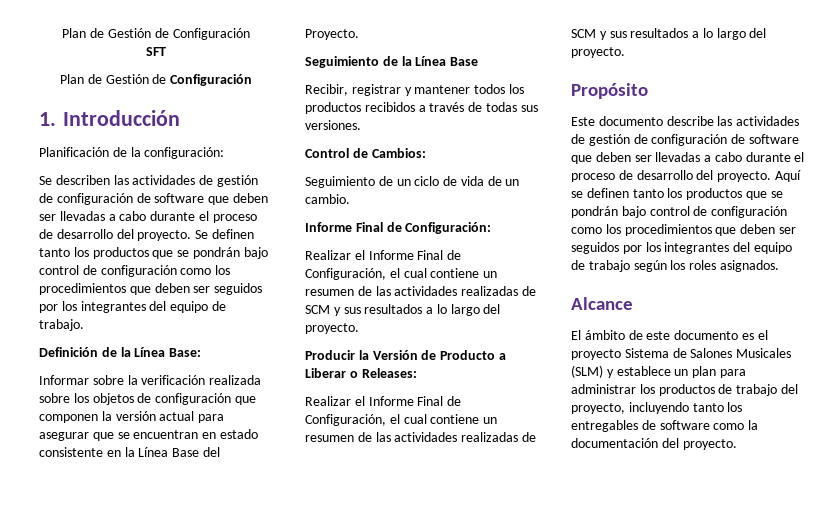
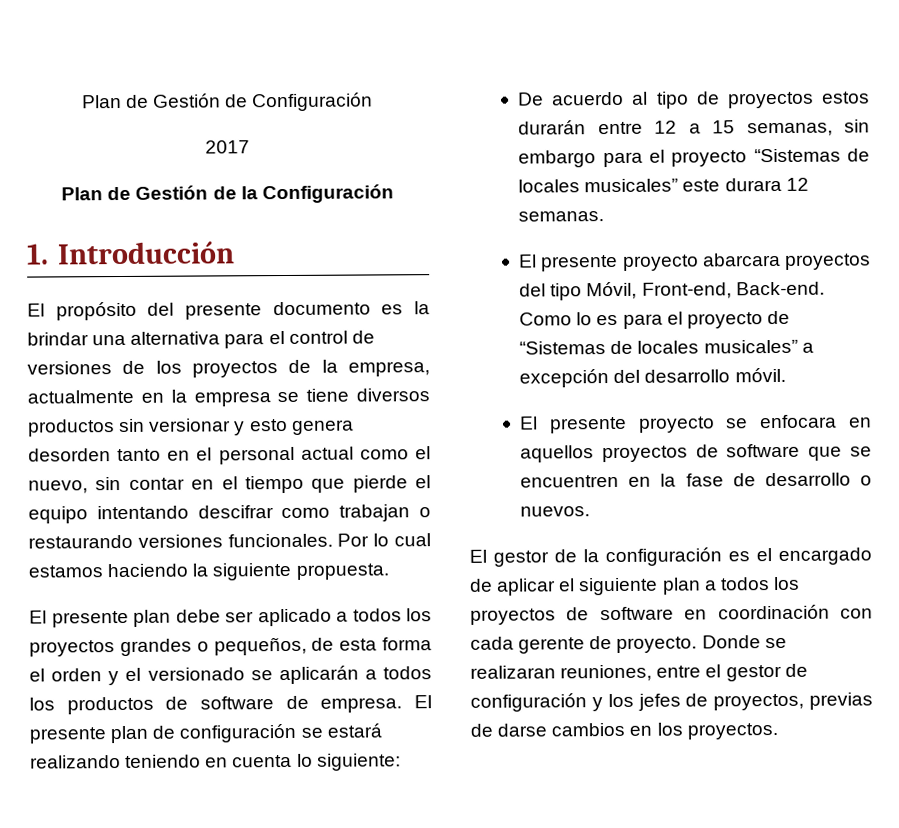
[62,28,250,40] [146,47,166,56] [59,74,167,84] Plan de Gestión de Configuración // SFT // Plan de Gestión de -> [81,92,374,112] [205,140,250,154] [61,185,258,201] Plan de Gestión de Configuración // 2017 // Plan de Gestión de la
[39,147,225,159] [39,175,258,187] [39,193,268,205] [39,211,257,223] [39,229,254,241] [39,247,268,259] [39,265,231,277] [39,283,263,295] [39,301,226,313] [39,319,84,331] [39,347,202,357] [39,375,262,385] [39,393,256,405] [39,411,225,423] [39,429,258,441] [39,447,220,457] [305,29,359,40] [305,56,479,68] [305,84,524,96] [305,102,538,114] [305,120,361,130] [305,148,426,158] [305,176,520,188] [305,194,350,204] [305,222,492,234] [305,250,462,260] [305,268,498,280] [305,286,536,296] [305,304,501,316] [305,323,359,334] [305,350,506,360] [305,368,417,378] [305,396,462,406] [305,414,498,426] [305,432,536,442] [571,28,767,40] [571,47,625,58] [571,83,648,99] [571,116,800,126] [571,134,799,146] [571,152,805,164] [571,170,801,182] [571,188,783,200] [571,206,788,218] [571,224,796,236] [571,242,792,254] [571,260,779,272] [571,297,633,310] [571,330,768,340] [571,348,792,360] [571,365,746,378] [571,384,798,396] [571,402,743,414] [571,420,759,432] [571,438,737,450] Planificación de la configuración: // Se describen las actividades de gestión de configuración de software que deben ser llevadas a cabo durante el proceso de desarrollo del proyecto. Se definen tanto los productos que se pondrán bajo control de configuración como los procedimientos que deben ser seguidos por los integrantes del equipo de trabajo. // Definición de la Línea Base: // Informar sobre la verificación realizada sobre los objetos de configuración que componen la versión actual para asegurar que se encuentran en estado consistente en la Línea Base del Proyecto. // Seguimiento de la Línea Base // Recibir, registrar y mantener todos los productos recibidos a través de todas sus versiones. // Control de Cambios: // Seguimiento de un ciclo de vida de un cambio. // Informe Final de Configuración: // Realizar el Informe Final de Configuración, el cual contiene un resumen de las actividades realizadas de SCM y sus resultados a lo largo del proyecto. // Producir la Versión de Producto a Liberar o Releases: // Realizar el Informe Final de Configuración, el cual contiene un resumen de las actividades realizadas de SCM y sus resultados a lo largo del proyecto. // Propósito // Este documento describe las actividades de gestión de configuración de software que deben ser llevadas a cabo durante el proceso de desarrollo del proyecto. Aquí se definen tanto los productos que se pondrán bajo control de configuración como los procedimientos que deben ser seguidos por los integrantes del equipo de trabajo según los roles asignados. // Alcance // El ámbito de este documento es el proyecto Sistema de Salones Musicales (SLM) y establece un plan para administrar los productos de trabajo del proyecto, incluyendo tanto los entregables de software como la documentación del proyecto. -> [27,301,431,321] [27,330,375,349] [27,359,430,378] [27,388,430,407] [28,418,354,437] [28,446,432,465] [28,475,431,494] [28,504,432,524] [28,533,432,549] [28,562,390,581] [29,608,432,628] [29,636,432,657] [29,665,432,686] [29,695,433,715] [29,723,382,744] [30,753,401,771] [518,91,870,109] [518,119,870,137] [518,148,870,168] [518,177,809,193] [518,211,605,222] [519,252,871,272] [519,281,825,301] [519,310,790,329] [519,339,814,355] [519,367,786,388] [520,414,872,434] [520,443,872,463] [520,472,872,488] [520,506,591,517] [469,547,872,567] [470,576,800,596] [470,604,873,625] [470,635,787,654] [470,663,808,682] [470,692,873,712] [470,722,778,740] El propósito del presente documento es la brindar una alternativa para el control de versiones de los proyectos de la empresa, actualmente en la empresa se tiene diversos productos sin versionar y esto genera desorden tanto en el personal actual como el nuevo, sin contar en el tiempo que pierde el equipo intentando descifrar como trabajan o restaurando versiones funcionales. Por lo cual estamos haciendo la siguiente propuesta. // El presente plan debe ser aplicado a todos los proyectos grandes o pequeños, de esta forma el orden y el versionado se aplicarán a todos los productos de software de empresa. El presente plan de configuración se estará realizando teniendo en cuenta lo siguiente: // De acuerdo al tipo de proyectos estos durarán entre 12 a 15 semanas, sin embargo para el proyecto “Sistemas de locales musicales” este durara 12 semanas. // El presente proyecto abarcara proyectos del tipo Móvil, Front-end, Back-end. Como lo es para el proyecto de “Sistemas de locales musicales” a excepción del desarrollo móvil. // El presente proyecto se enfocara en aquellos proyectos de software que se encuentren en la fase de desarrollo o nuevos. // El gestor de la configuración es el encargado de aplicar el siguiente plan a todos los proyectos de software en coordinación con cada gerente de proyecto. Donde se realizaran reuniones, entre el gestor de configuración y los jefes de proyectos, previas de darse cambios en los proyectos.

